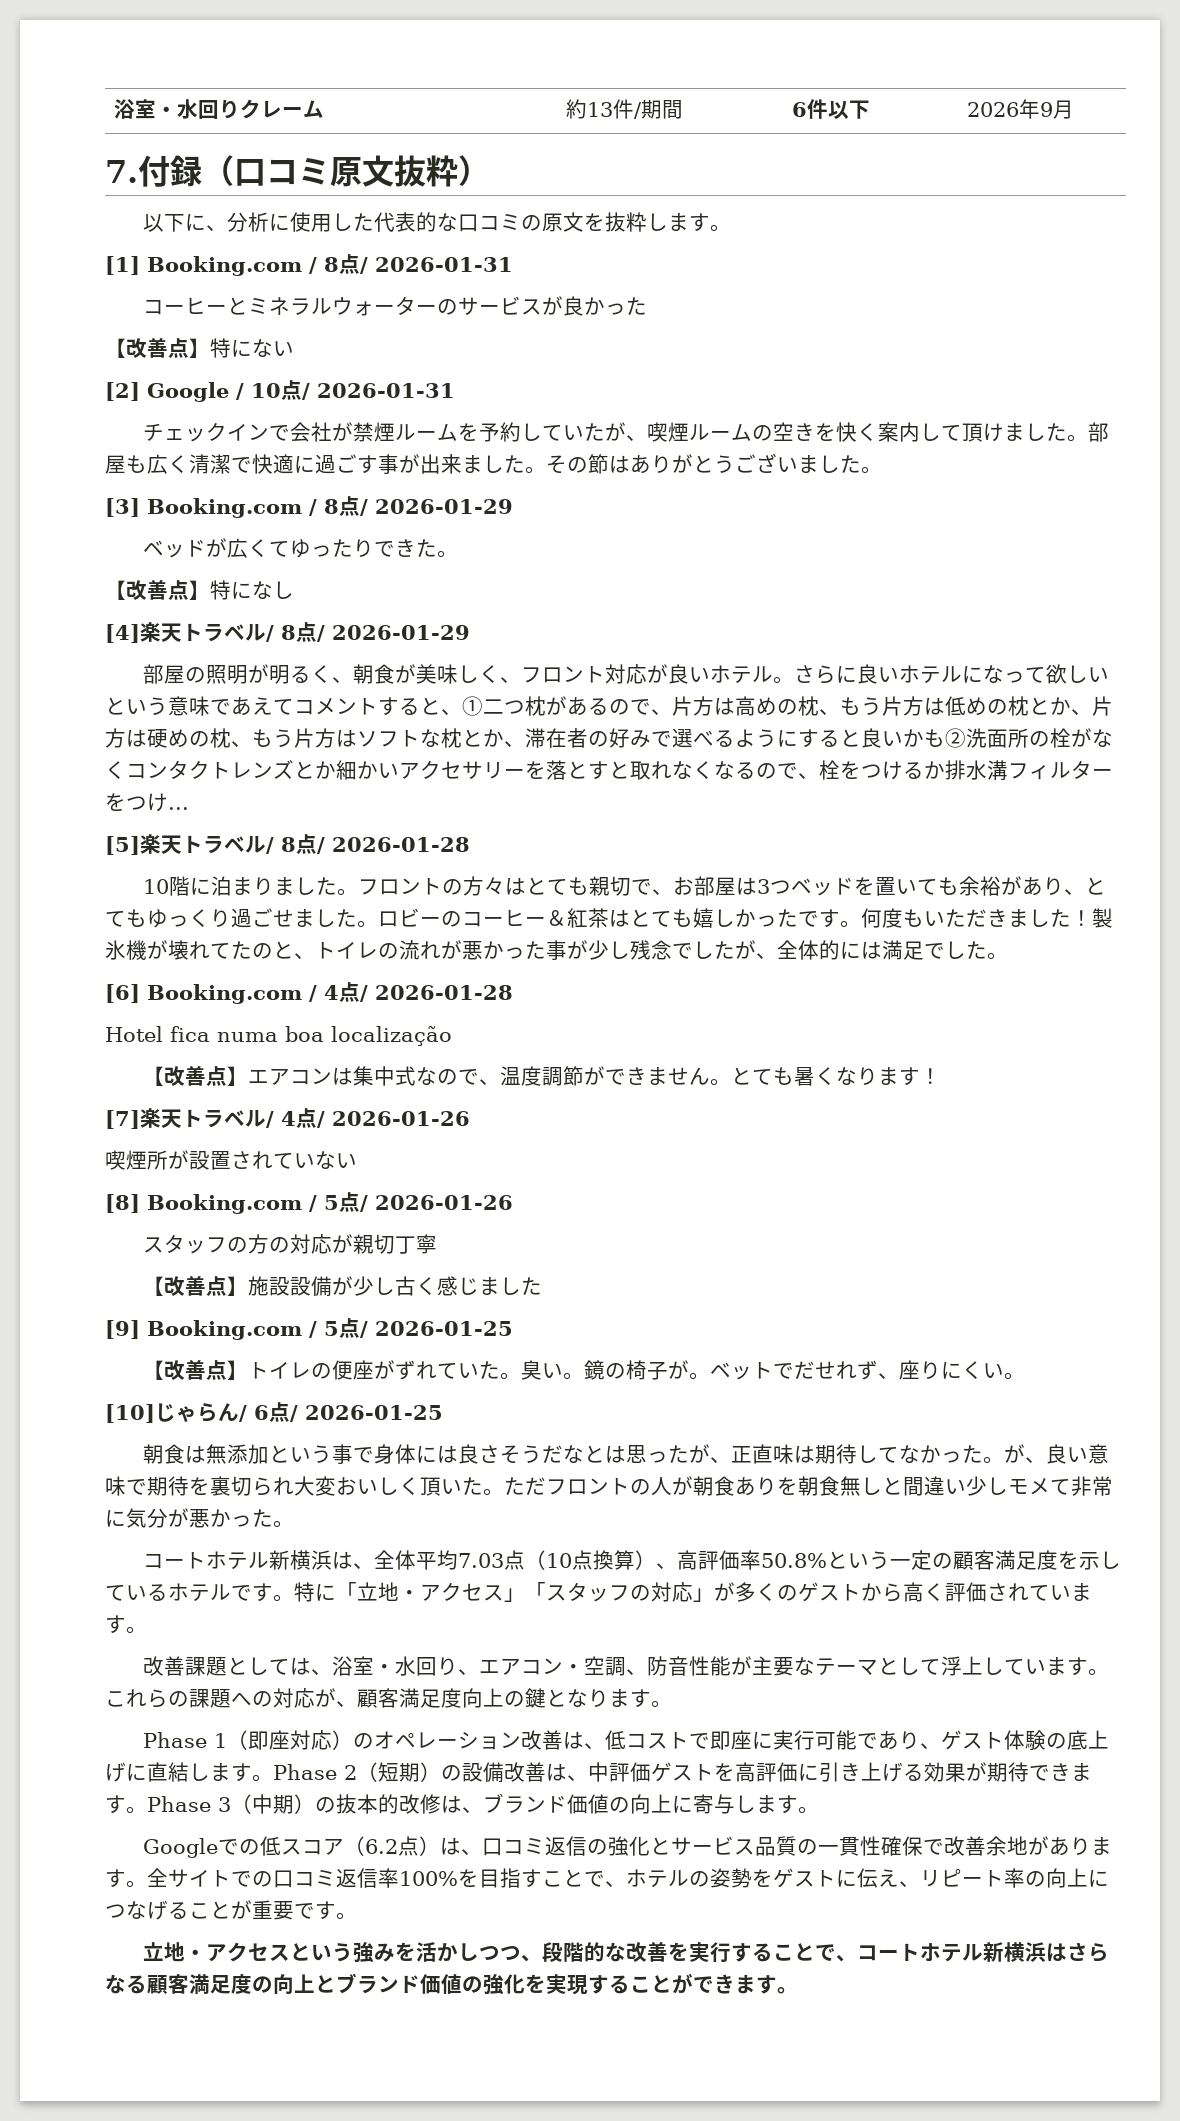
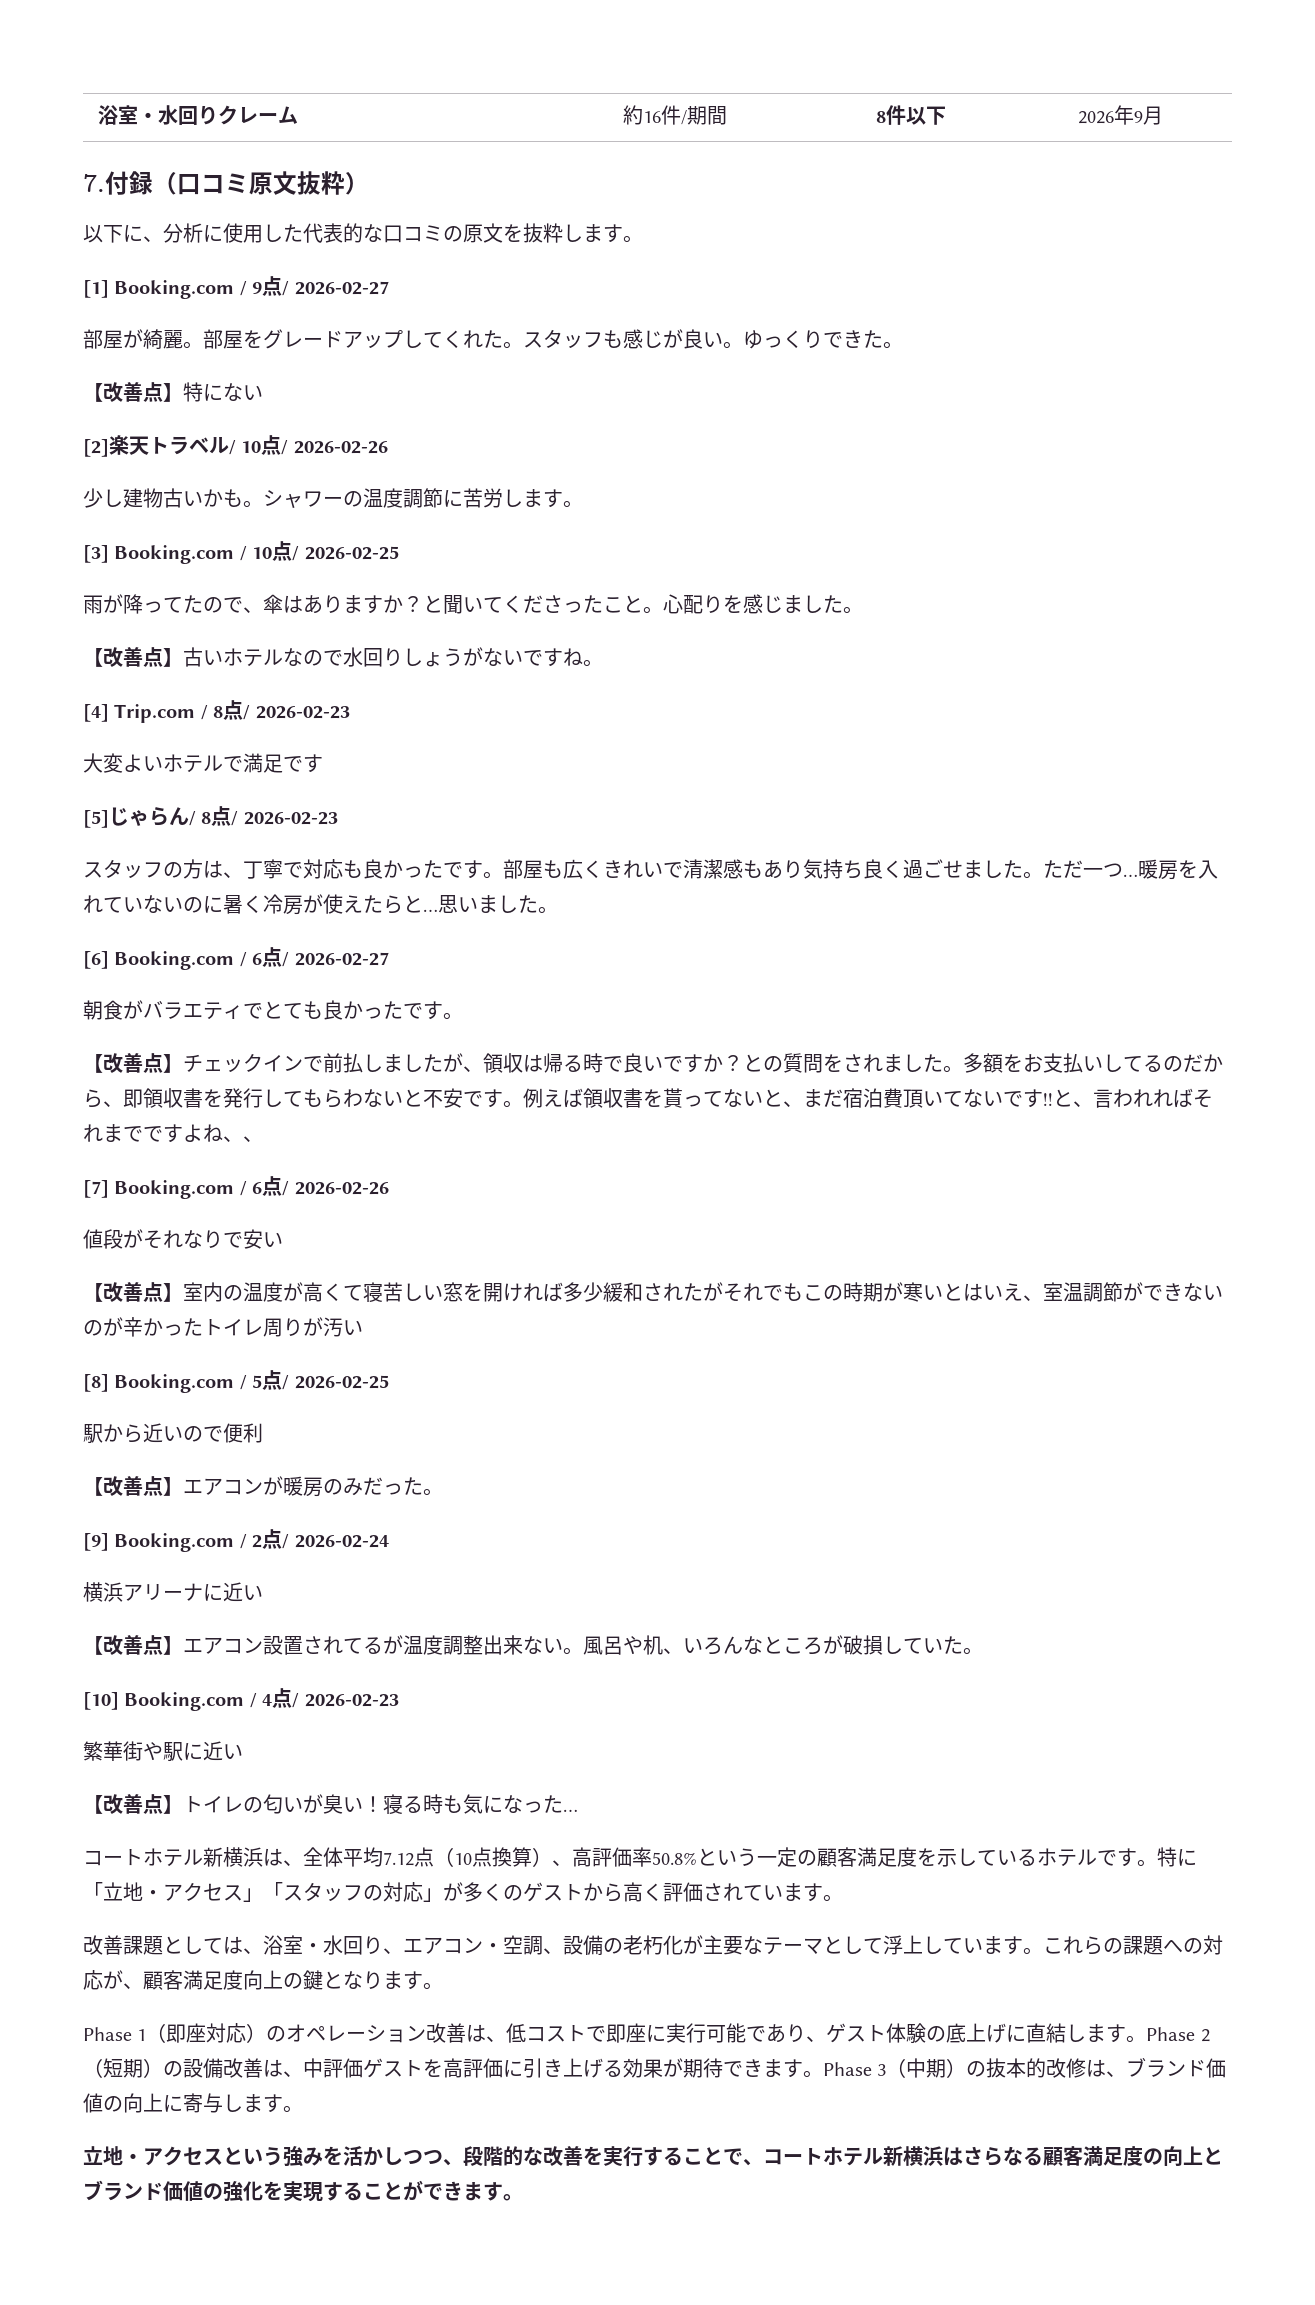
[586,102,613,117] 13 -> [643,111,661,123] 16
[792,102,807,117] 6 -> [876,111,886,123] 8
[324,254,513,274] [143,296,648,316] [105,338,294,358] [105,380,455,402] [143,422,1110,442] [105,453,882,474] [105,496,513,518] [143,538,354,558] 8点/ 2026-01-31 // コーヒーとミネラルウォーターのサービスが良かった // 【改善点】特にない // [2] Google / 10点/ 2026-01-31 // チェックインで会社が禁煙ルームを予約していたが、喫煙ルームの空きを快く案内して頂けました。部屋も広く清潔で快適に過ごす事が出来ました。その節はありがとうございました。 // [3] Booking.com / 8点/ 2026-01-29 // ベッドが広くてゆった -> [252,276,389,296] [83,329,803,349] 9点/ 2026-02-27 // 部屋が綺麗。部屋をグレードアップしてくれた。スタッフも感じが良い。ゆっく
[273,581,294,599] [105,622,470,643] [143,664,1110,684] [105,696,1113,716] [105,728,1113,748] [105,760,1113,781] [105,793,189,812] [105,834,470,855] [143,876,1107,896] [105,908,1113,928] [105,940,945,960] し // [4]楽天トラベル/ 8点/ 2026-01-29 // 部屋の照明が明るく、朝食が美味しく、フロント対応が良いホテル。さらに良いホテルになって欲しいという意味であえてコメントすると、①二つ枕があるので、片方は高めの枕、もう片方は低めの枕とか、片方は硬めの枕、もう片方はソフトな枕とか、滞在者の好みで選べるようにすると良いかも②洗面所の栓がなくコンタクトレンズとか細かいアクセサリーを落とすと取れなくなるので、栓をつけるか排水溝フィルターをつけ... // [5]楽天トラベル/ 8点/ 2026-01-28 // 10階に泊まりました。フロントの方々はとても親切で、お部屋は3つベッドを置いても余裕があり、とてもゆっくり過ごせました。ロビーのコーヒー＆紅茶はとても嬉しかったです。何度もいただきました！製氷機が壊れてたのと、トイレの流れが悪かった事が少し残念でしたが、全体的には満足で -> [243,385,263,400] [83,435,388,457] [83,488,583,508] [83,541,399,564] [83,594,863,614] [83,647,603,667] [83,700,350,723] [83,753,323,773] [83,806,338,828] [83,859,1218,880] [83,894,498,915] い // [2]楽天トラベル/ 10点/ 2026-02-26 // 少し建物古いかも。シャワーの温度調節に苦労します。 // [3] Booking.com / 10点/ 2026-02-25 // 雨が降ってたので、傘はありますか？と聞いてくださったこと。心配りを感じました。 // 【改善点】古いホテルなので水回りしょうがないですね。 // [4] Trip.com / 8点/ 2026-02-23 // 大変よいホテルで満足です // [5]じゃらん/ 8点/ 2026-02-23 // スタッフの方は、丁寧で対応も良かったです。部屋も広くきれいで清潔感もあり気持ち良く過ごせました。ただ一つ…暖房を入れていないのに暑く冷房が使えたらと…思いま
[324,982,513,1002] [105,1026,452,1046] [143,1066,942,1086] [105,1108,470,1129] [105,1150,357,1170] [105,1192,513,1214] [143,1234,438,1254] [143,1276,543,1297] [105,1318,513,1340] 4点/ 2026-01-28 // Hotel fica numa boa localização // 【改善点】エアコンは集中式なので、温度調節ができません。とても暑くなります！ // [7]楽天トラベル/ 4点/ 2026-01-26 // 喫煙所が設置されていない // [8] Booking.com / 5点/ 2026-01-26 // スタッフの方の対応が親切丁寧 // 【改善点】施設設備が少し古く感じました // [9] Booking.com / 5点/ 2026-01-25 -> [252,947,389,967] [83,1000,463,1020] [83,1053,1223,1073] [83,1088,1213,1108] [83,1124,263,1143] [83,1176,389,1199] [83,1229,283,1249] [83,1282,1223,1302] [83,1317,363,1337] [83,1370,389,1393] [83,1423,263,1444] [83,1476,443,1497] [83,1529,389,1552] [83,1582,263,1602] [83,1635,983,1655] [83,1688,399,1711] [83,1741,243,1762] 6点/ 2026-02-27 // 朝食がバラエティでとても良かったです。 // 【改善点】チェックインで前払しましたが、領収は帰る時で良いですか？との質問をされました。多額をお支払いしてるのだから、即領収書を発行してもらわないと不安です。例えば領収書を貰ってないと、まだ宿泊費頂いてないです!!と、言われればそれまでですよね、、 // [7] Booking.com / 6点/ 2026-02-26 // 値段がそれなりで安い // 【改善点】室内の温度が高くて寝苦しい窓を開ければ多少緩和されたがそれでもこの時期が寒いとはいえ、室温調節ができないのが辛かったトイレ周りが汚い // [8] Booking.com / 5点/ 2026-02-25 // 駅から近いので便利 // 【改善点】エアコンが暖房のみだった。 // [9] Booking.com / 2点/ 2026-02-24 // 横浜アリーナに近い // 【改善点】エアコン設置されてるが温度調整出来ない。風呂や机、いろんなところが破損していた。 // [10] Booking.com / 4点/ 2026-02-23 // 繁華街や駅に近い
[332,1360,1026,1380] [105,1402,443,1423] [143,1444,1110,1464] [105,1476,1113,1496] [105,1508,294,1528] 便座がずれていた。臭い。鏡の椅子が。ベットでだせれず、座りにくい。 // [10]じゃらん/ 6点/ 2026-01-25 // 朝食は無添加という事で身体には良さそうだなとは思ったが、正直味は期待してなかった。が、良い意味で期待を裏切られ大変おいしく頂いた。ただフロントの人が朝食ありを朝食無しと間違い少しモメて非常に気分が悪かった。 -> [263,1794,578,1814] 匂いが臭い！寝る時も気になった…
[458,1553,505,1568] 7.03 -> [383,1852,414,1866] 7.12
[647,1656,732,1676] 防音性能 -> [563,1935,683,1956] 設備の老朽化
[143,1836,1113,1858] [105,1868,1109,1888] [105,1900,357,1920] // Googleでの低スコア（6.2点）は、口コミ返信の強化とサービス品質の一貫性確保で改善余地があります。全サイトでの口コミ返信率100%を目指すことで、ホテルの姿勢をゲストに伝え、リピート率の向上につなげることが重要です。 -> (303, 2109) none

